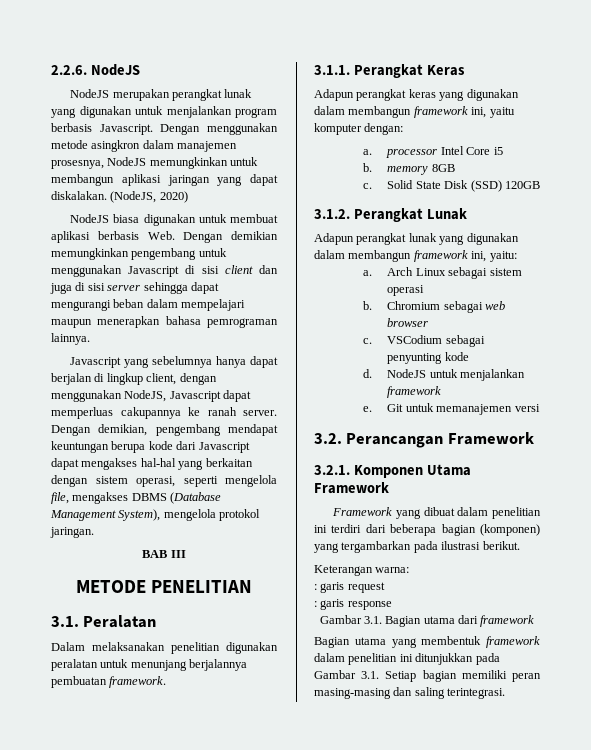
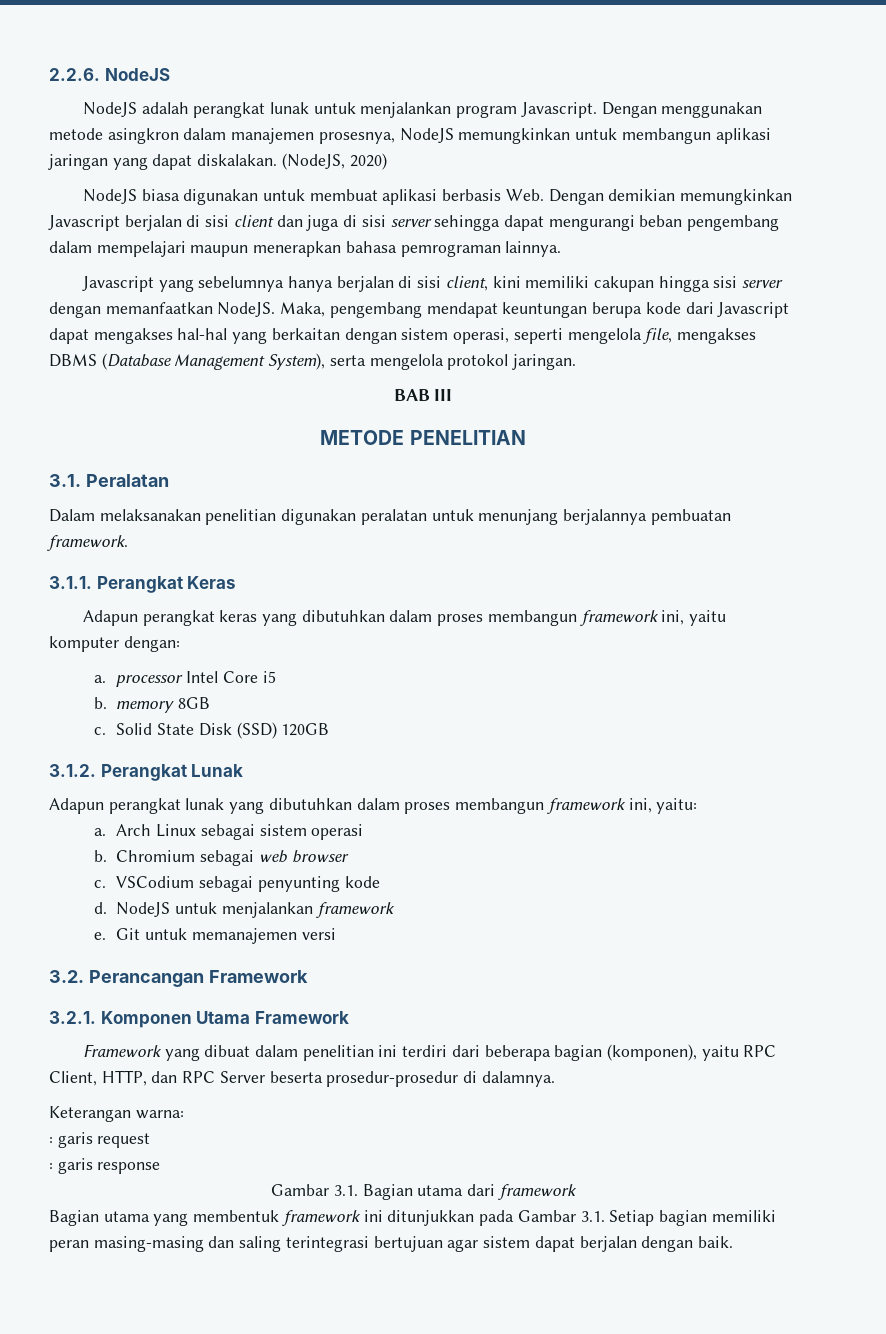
[112,89,253,101] [51,106,132,118] merupakan perangkat lunak yang digunakan -> [141,102,309,118] adalah perangkat lunak
[51,123,92,132] berbasis -> (518, 111) none
[131,248,227,260] [51,265,180,277] pengembang untuk menggunakan Javascript -> [48,215,182,231] Javascript berjalan
(145, 303) none -> [687,215,780,231] pengembang
[250,356,278,368] [51,373,217,385] [51,390,252,402] [51,407,277,419] [51,424,148,436] dapat berjalan di lingkup client, dengan menggunakan NodeJS, Javascript dapat memperluas cakupannya ke ranah server. Dengan demikian, -> [336,276,784,292] [49,302,326,318] berjalan di sisi client, kini memiliki cakupan hingga sisi server dengan memanfaatkan NodeJS. Maka,
(161, 515) none -> [329,355,366,366] serta
[466,89,519,101] [314,106,345,115] digunakan dalam -> [301,610,484,626] dibutuhkan dalam proses
[466,233,519,245] [314,250,345,259] digunakan dalam -> [268,798,451,814] dibutuhkan dalam proses
[480,524,540,536] [314,541,520,553] (komponen) yang tergambarkan pada ilustrasi berikut. -> [607,1044,777,1061] [49,1070,555,1087] (komponen), yaitu RPC Client, HTTP, dan RPC Server beserta prosedur-prosedur di dalamnya.
[314,653,398,665] dalam penelitian -> (361, 1218) none
[447,688,506,699] terintegrasi. -> [285,1236,733,1252] terintegrasi bertujuan agar sistem dapat berjalan dengan baik.

